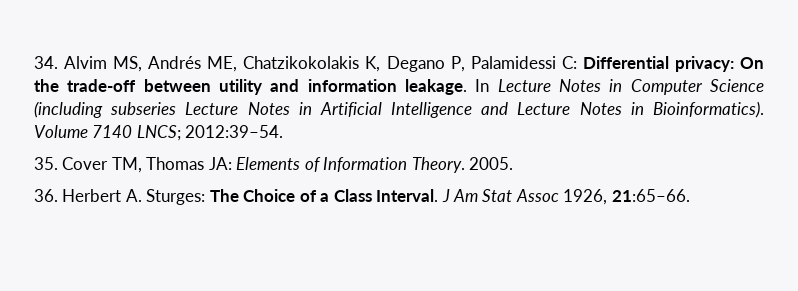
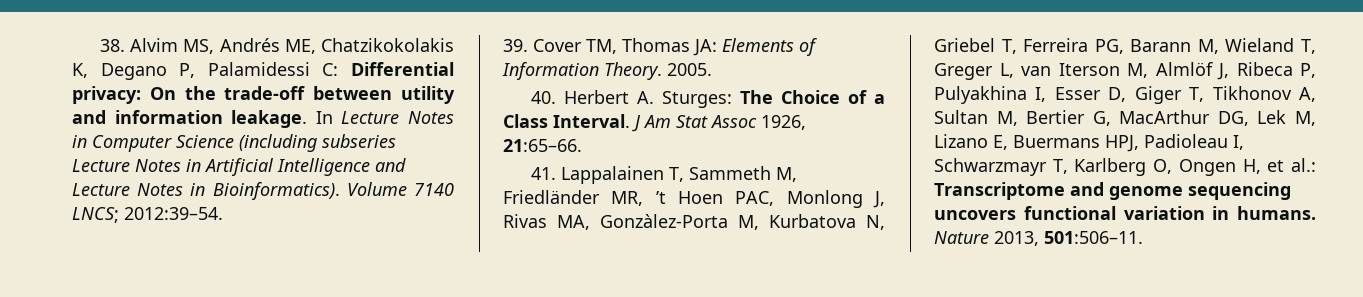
[34,56,58,69] 34. -> [99,39,125,52] 38.
[34,157,58,170] 35. -> [503,39,528,52] 39.
[34,189,58,202] 36. -> [530,91,556,104] 40.
(690, 195) none -> [530,166,797,184] [503,190,885,208] [503,214,885,230] [934,38,1316,54] [934,62,1316,80] [934,86,1316,104] [934,110,1316,126] [934,134,1244,152] [934,158,1316,176] [934,182,1291,200] [934,206,1316,220] [934,231,1143,246] // 41. Lappalainen T, Sammeth M, Friedländer MR, ’t Hoen PAC, Monlong J, Rivas MA, Gonzàlez-Porta M, Kurbatova N, Griebel T, Ferreira PG, Barann M, Wieland T, Greger L, van Iterson M, Almlöf J, Ribeca P, Pulyakhina I, Esser D, Giger T, Tikhonov A, Sultan M, Bertier G, MacArthur DG, Lek M, Lizano E, Buermans HPJ, Padioleau I, Schwarzmayr T, Karlberg O, Ongen H, et al.: Transcriptome and genome sequencing uncovers functional variation in humans. Nature 2013, 501:506–11.

